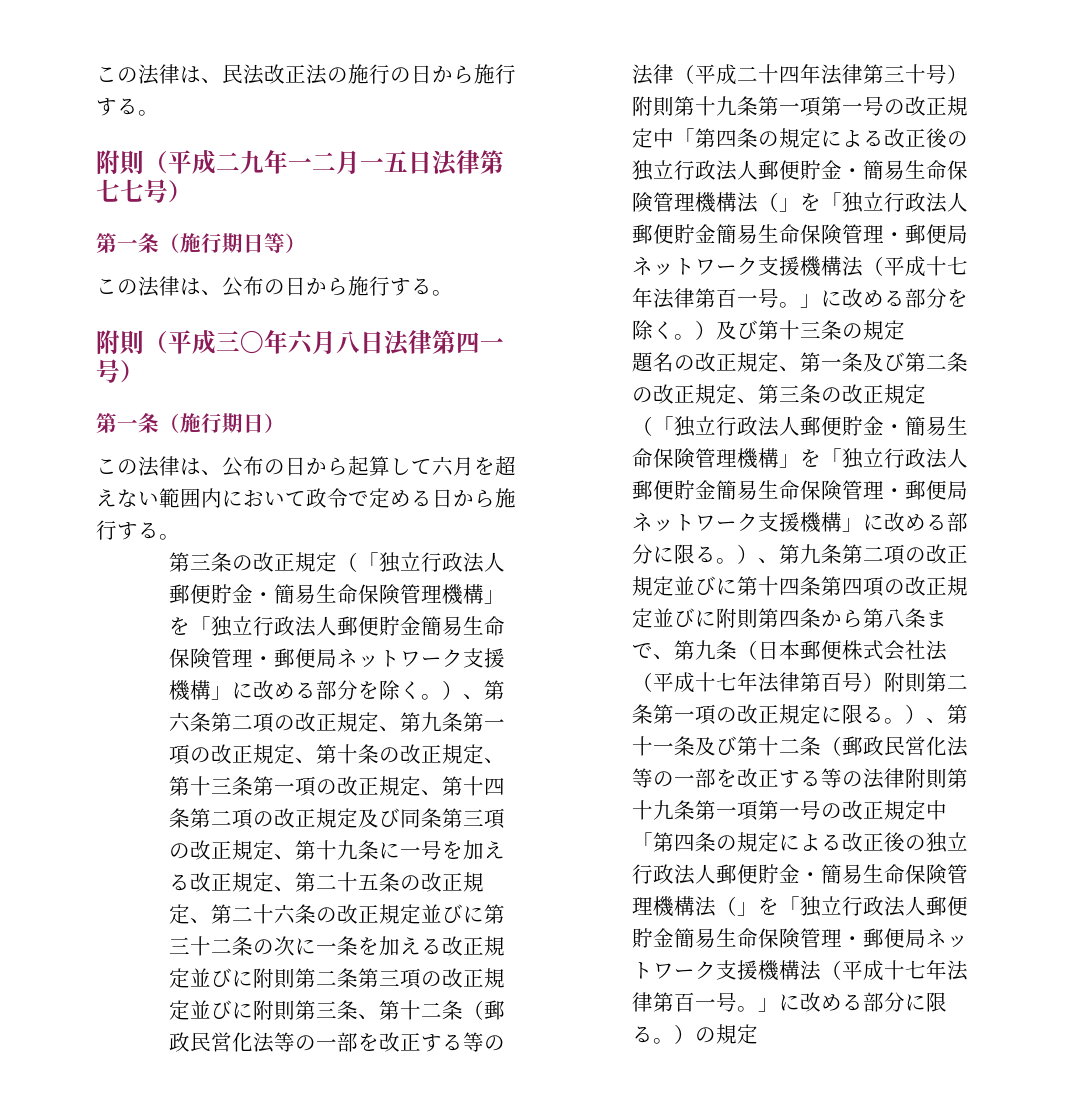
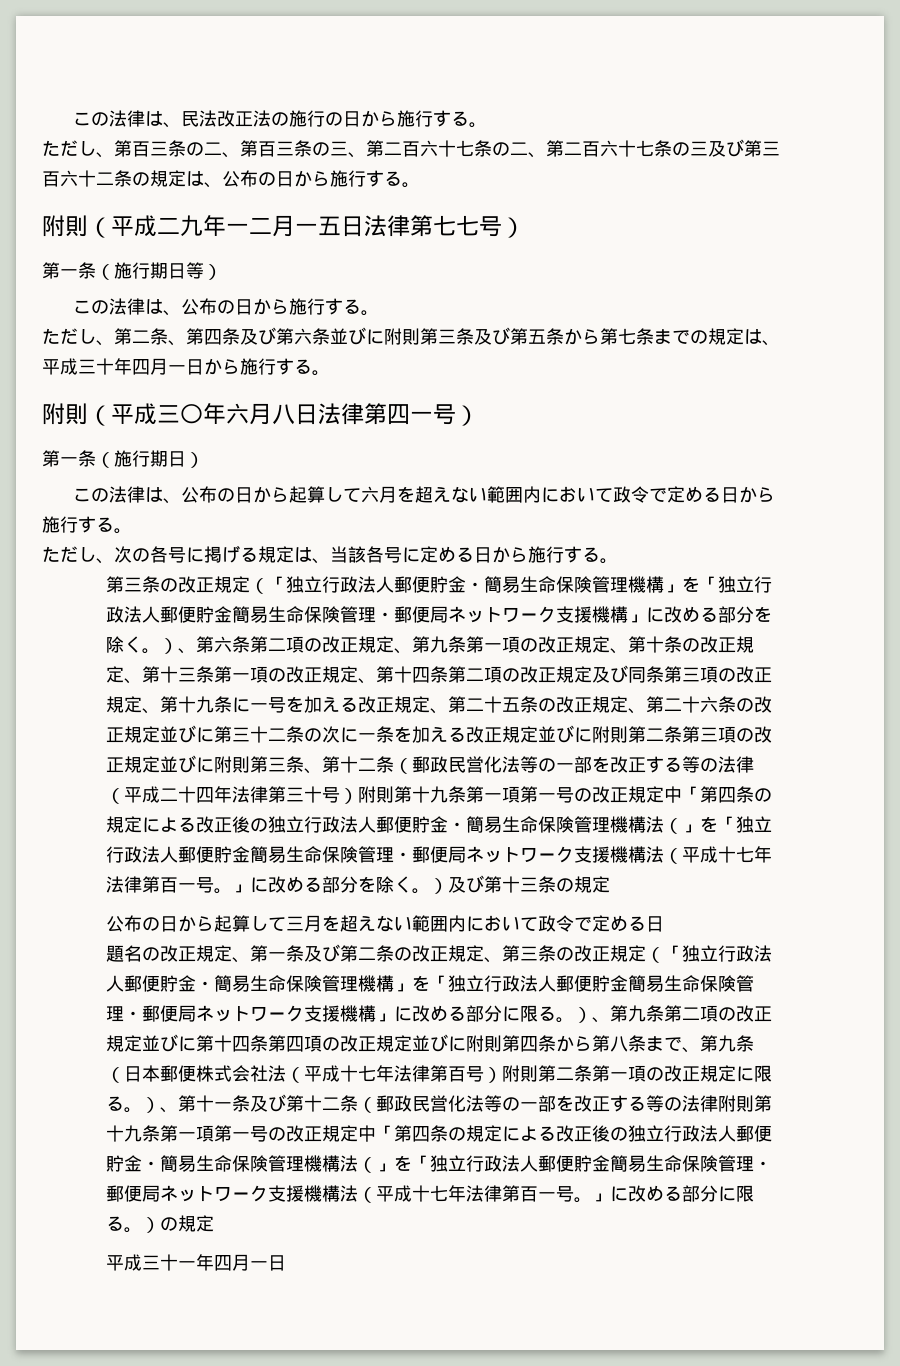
(159, 113) none -> [42,139,780,158] [42,170,420,188] // ただし、第百三条の二、第百三条の三、第二百六十七条の二、第二百六十七条の三及び第三百六十二条の規定は、公布の日から施行する。
(453, 293) none -> [42,327,780,346] [42,358,330,376] // ただし、第二条、第四条及び第六条並びに附則第三条及び第五条から第七条までの規定は、平成三十年四月一日から施行する。
(180, 537) none -> [42,545,618,564] // ただし、次の各号に掲げる規定は、当該各号に定める日から施行する。
(906, 330) none -> [105,915,664,932] // 公布の日から起算して三月を超えない範囲内において政令で定める日
(759, 1034) none -> [105,1254,286,1271] // 平成三十一年四月一日

